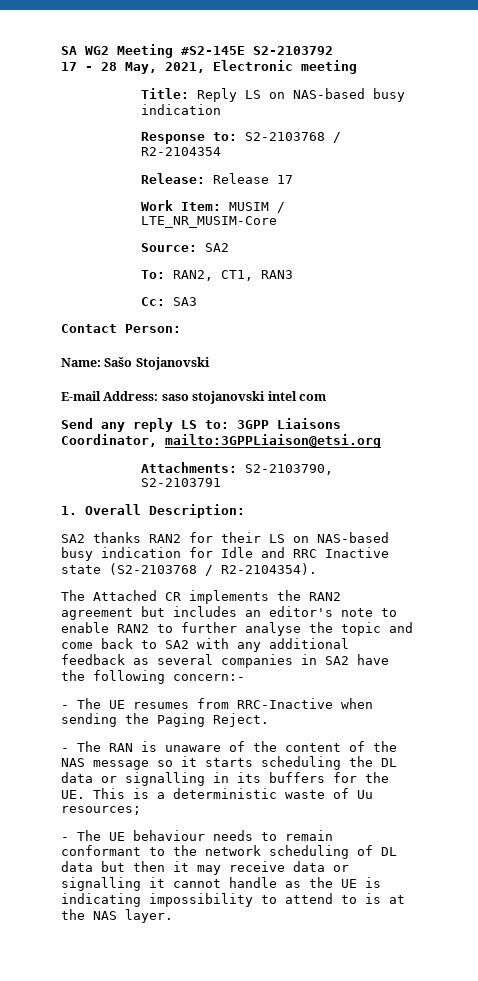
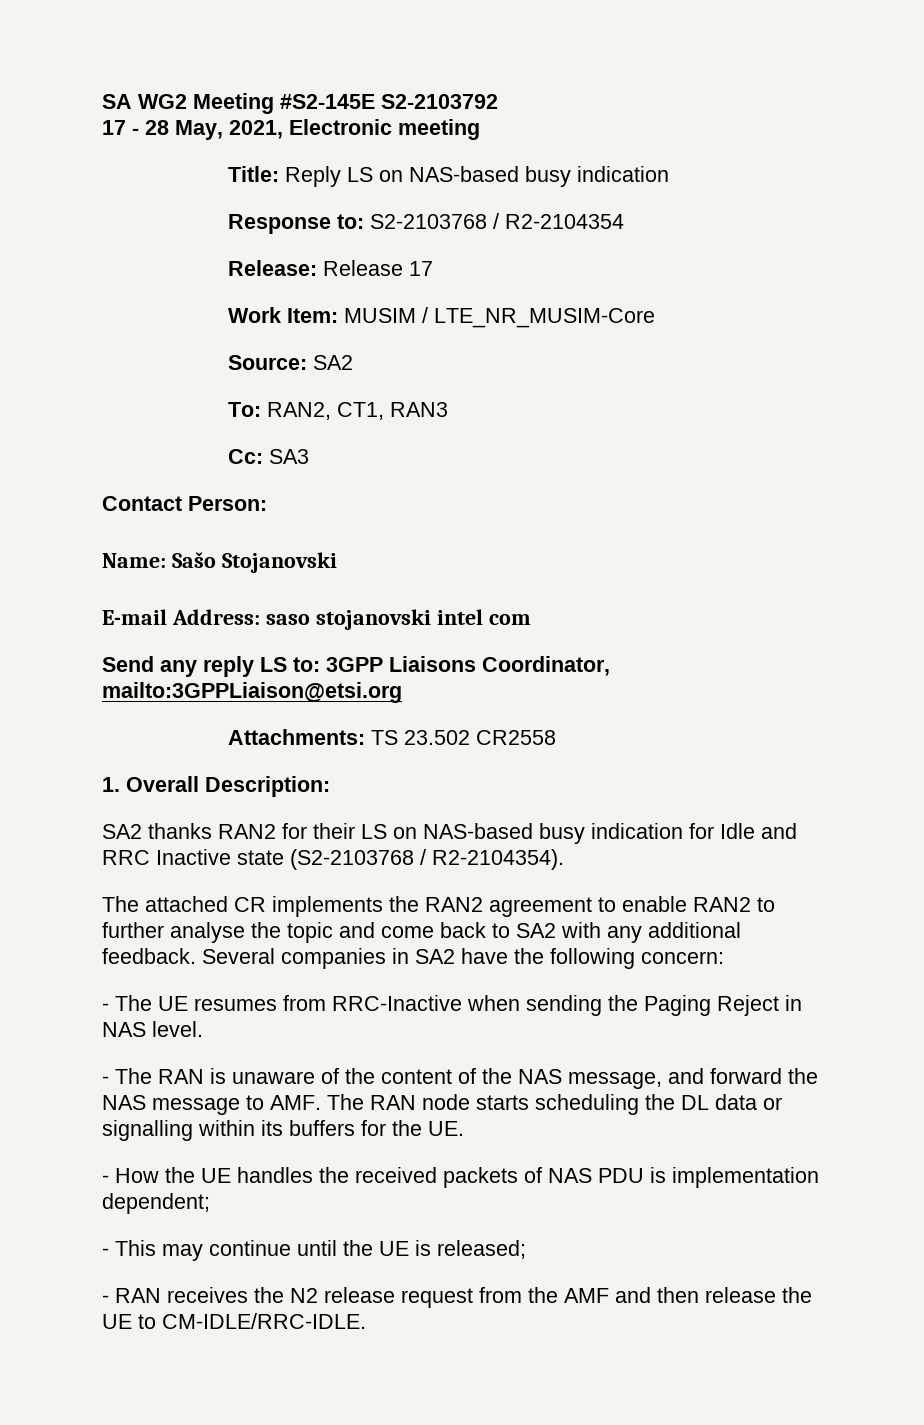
[245,464,334,475] [141,478,222,487] S2-2103790, S2-2103791 -> [371,730,557,745] TS 23.502 CR2558
[93,590,157,601] Attached -> [145,896,228,912] attached
[141,606,373,617] but includes an editor's note -> (592, 907) none
[61,654,213,665] feedback as several -> [102,948,275,964] feedback. Several
[173,674,245,681] concern:- -> [641,951,724,964] concern:
[213,713,269,727] Reject. -> [717,995,802,1016] [102,1021,203,1037] Reject in NAS level.
[93,756,197,770] message so it -> [568,1068,818,1089] [102,1094,470,1115] message, and forward the NAS message to AMF. The RAN node
[213,772,229,783] in -> [198,1120,255,1136] within
[93,788,373,799] [61,806,141,815] [61,830,333,841] [61,845,397,859] [61,861,349,875] [61,877,381,891] [61,893,405,907] [61,909,173,923] This is a deterministic waste of Uu resources; // - The UE behaviour needs to remain conformant to the network scheduling of DL data but then it may receive data or signalling it cannot handle as the UE is indicating impossibility to attend to is at the NAS layer. -> [102,1167,819,1188] [102,1193,210,1214] [102,1240,526,1261] [102,1287,812,1308] [102,1313,366,1329] // - How the UE handles the received packets of NAS PDU is implementation dependent; // - This may continue until the UE is released; // - RAN receives the N2 release request from the AMF and then release the UE to CM-IDLE/RRC-IDLE.

